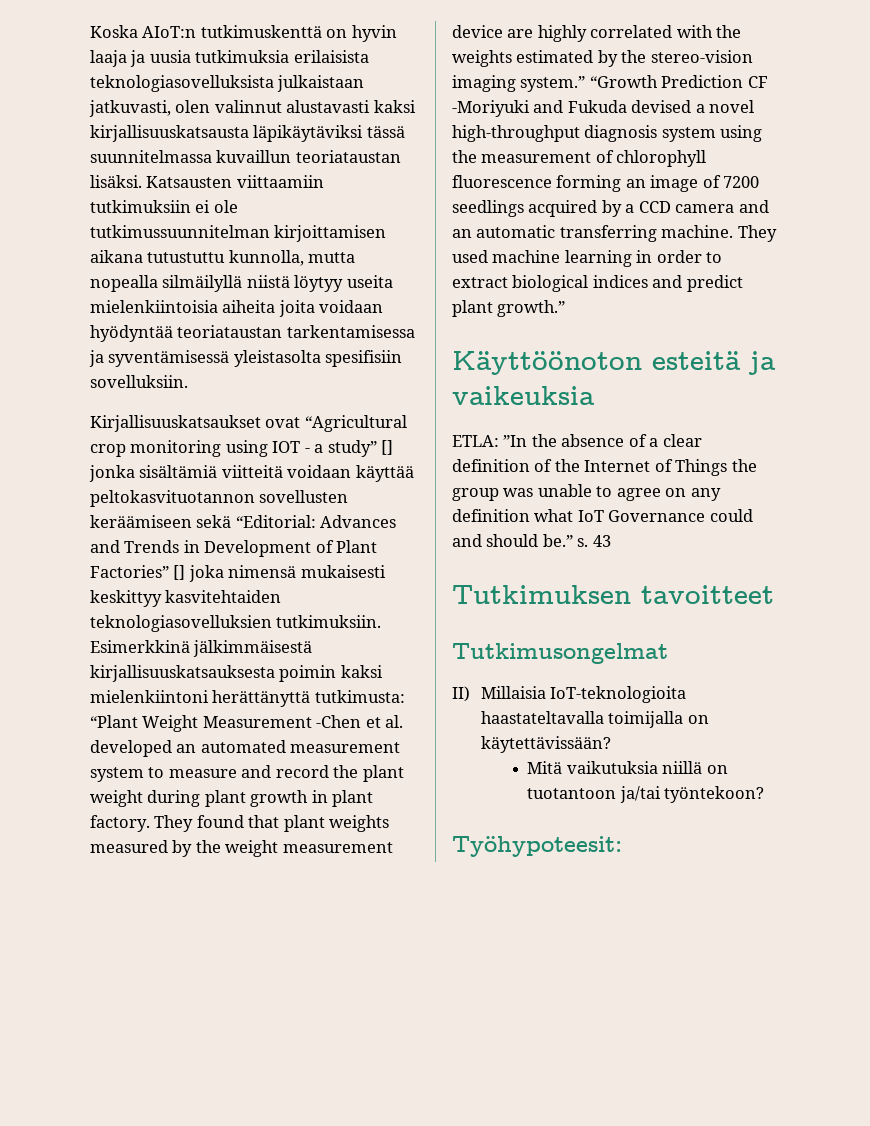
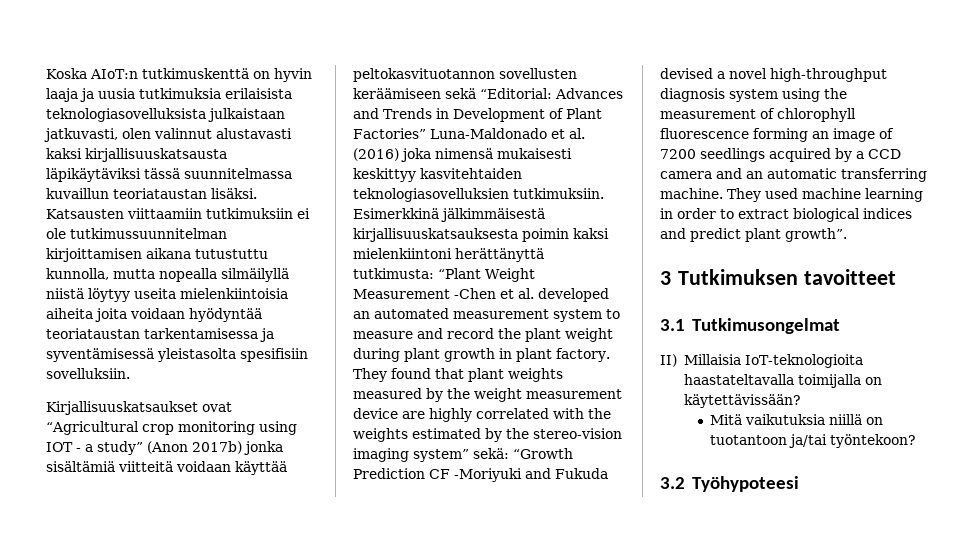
[381,440,394,455] [] -> [147,441,242,454] (Anon 2017b)
[173,565,186,580] [] -> [429,128,585,139] [353,148,399,161] Luna-Maldonado et al. (2016)
[520,76,586,92] system.” -> [413,448,509,462] system” sekä:
[497,300,566,317] [452,351,776,375] [452,386,595,405] [452,434,702,447] [452,459,757,476] [452,484,721,501] [452,509,753,522] [452,534,611,547] growth.” // Käyttöönoton esteitä ja vaikeuksia // ETLA: ”In the absence of a clear definition of the Internet of Things the group was unable to agree on any definition what IoT Governance could and should be.” s. 43 // -> [785,228,847,242] [660,271,671,285] growth”. // 3
(774, 594) none -> [660,319,685,331] 3.1
[452,836,622,857] Työhypoteesit: -> [660,476,799,492] 3.2 Työhypoteesi

